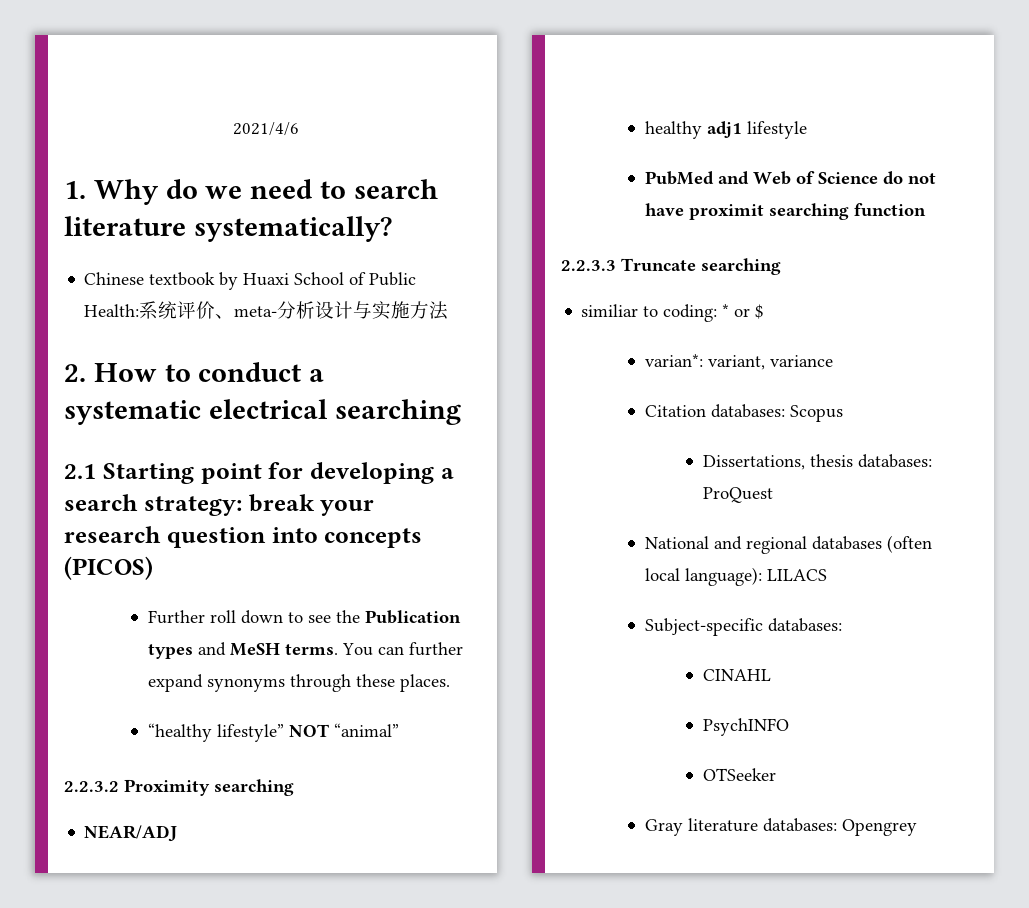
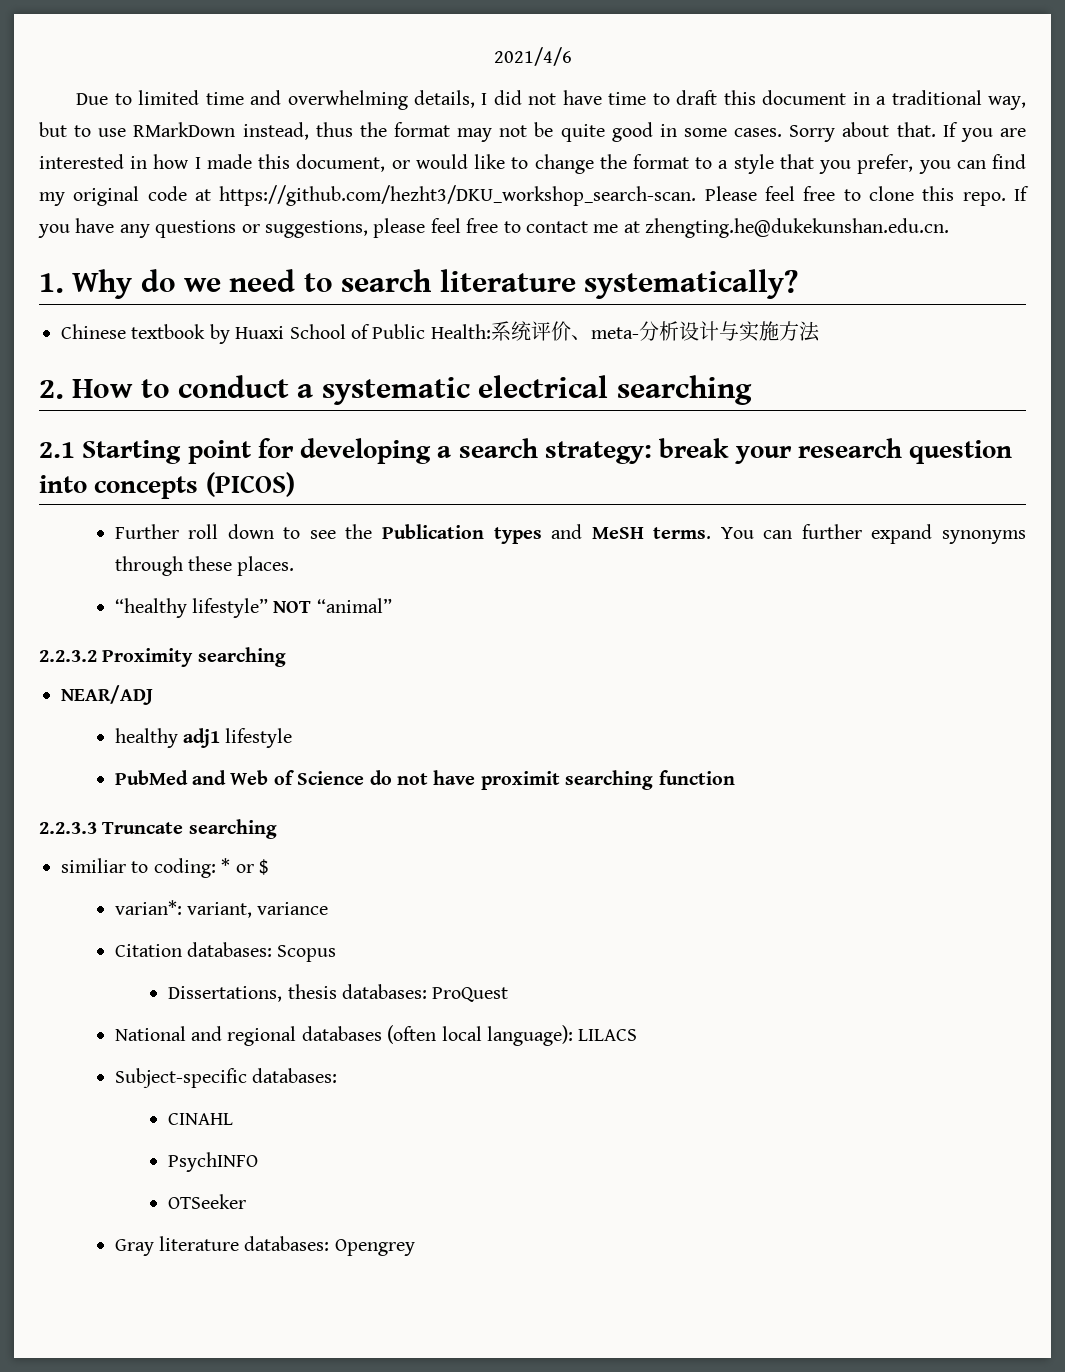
(299, 129) none -> [76,90,1027,110] [39,122,1026,142] [39,154,1027,174] [39,185,1030,206] [38,218,950,238] // Due to limited time and overwhelming details, I did not have time to draft this document in a traditional way, but to use RMarkDown instead, thus the format may not be quite good in some cases. Sorry about that. If you are interested in how I made this document, or would like to change the format to a style that you prefer, you can find my original code at https://github.com/hezht3/DKU_workshop_search-scan. Please feel free to clone this repo. If you have any questions or suggestions, please feel free to contact me at zhengting.he@dukekunshan.edu.cn.

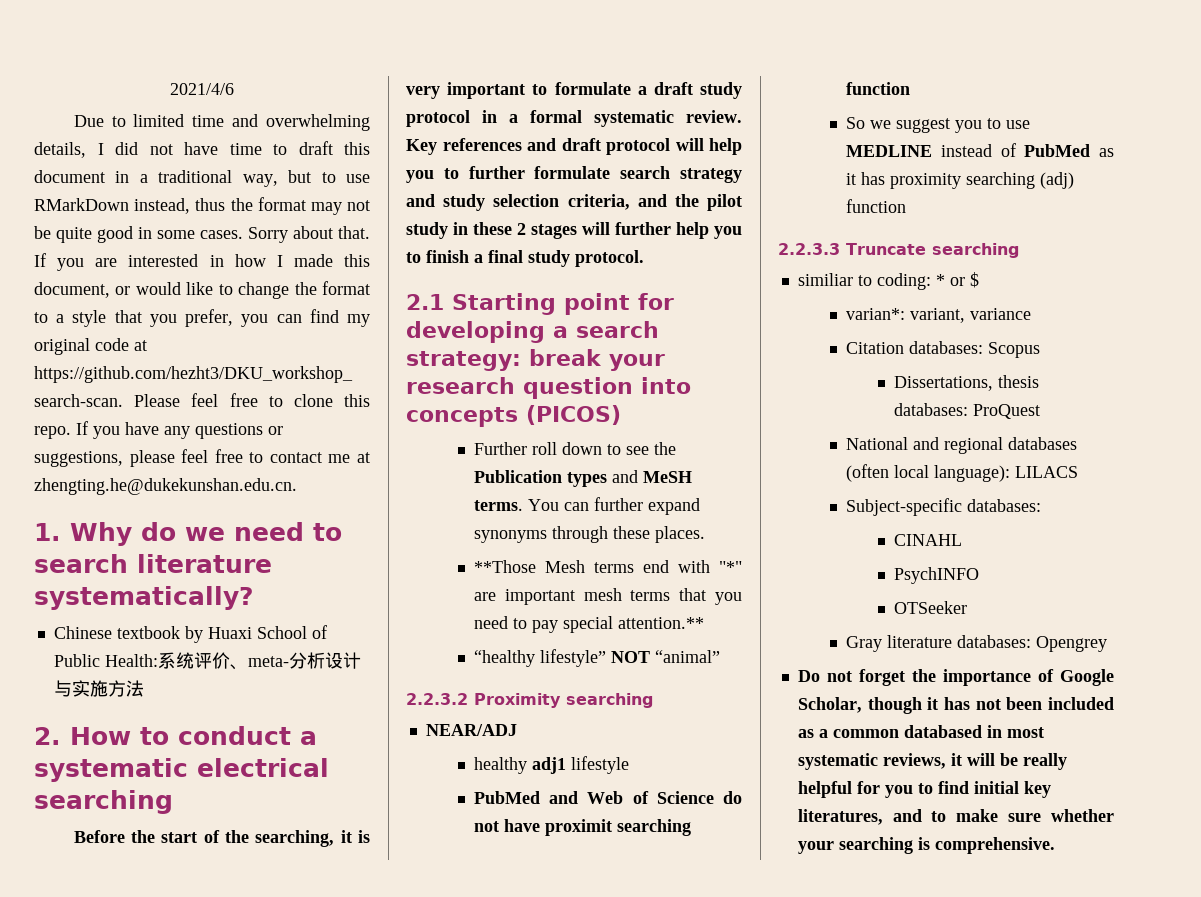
(752, 390) none -> [73,830,370,847] [406,82,742,99] [406,110,742,127] [406,138,742,155] [406,166,742,183] [406,194,742,211] [406,222,742,239] [406,250,644,267] // Before the start of the searching, it is very important to formulate a draft study protocol in a formal systematic review. Key references and draft protocol will help you to further formulate search strategy and study selection criteria, and the pilot study in these 2 stages will further help you to finish a final study protocol.
(295, 566) none -> [474,560,742,573] [474,588,742,605] [474,616,705,633] // **Those Mesh terms end with "*" are important mesh terms that you need to pay special attention.**
(735, 777) none -> [846,117,1031,133] [846,143,1114,157] [846,172,1075,189] [846,199,907,213] // So we suggest you to use MEDLINE instead of PubMed as it has proximity searching (adj) function
(415, 1247) none -> [797,669,1114,686] [797,697,1114,714] [797,725,1044,738] [797,753,1067,770] [797,781,1051,798] [797,809,1114,825] [797,837,1055,854] // Do not forget the importance of Google Scholar, though it has not been included as a common databased in most systematic reviews, it will be really helpful for you to find initial key literatures, and to make sure whether your searching is comprehensive.

